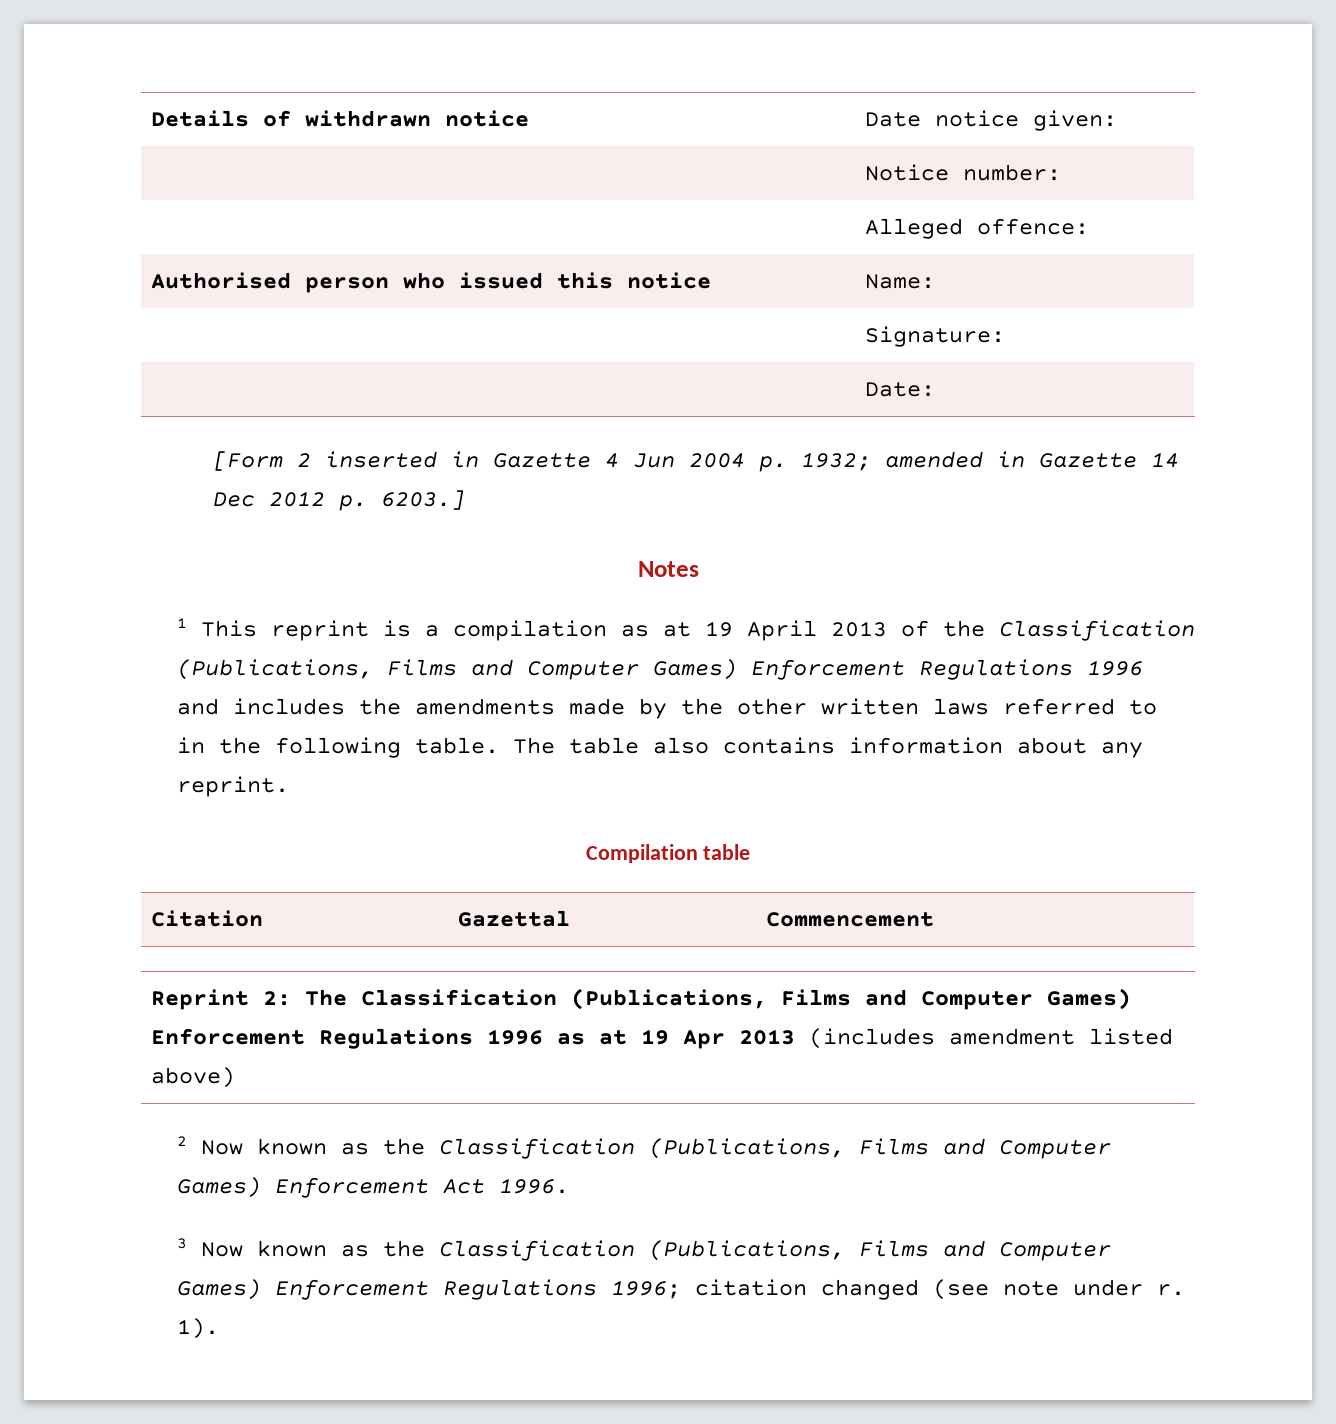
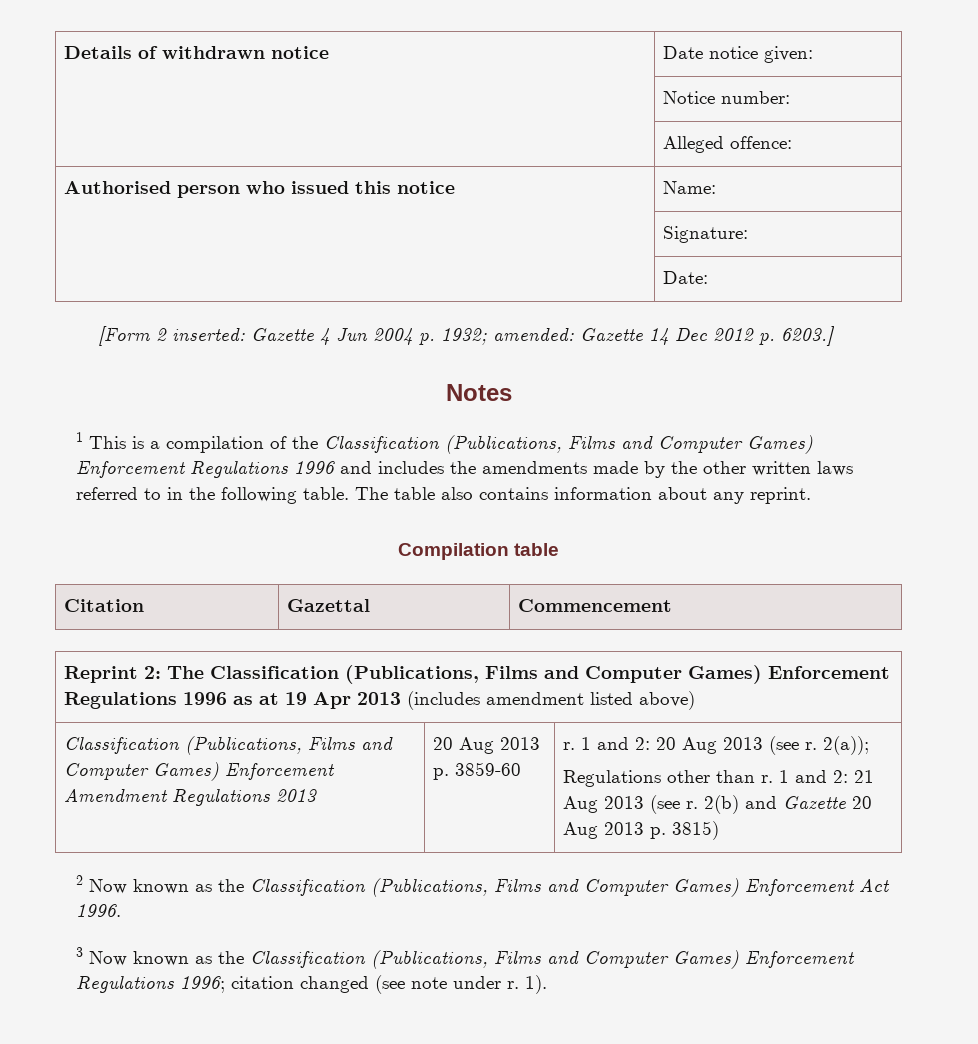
[324,451,479,468] inserted in -> [171,328,245,341] inserted:
[884,451,1025,468] amended in -> [492,328,574,341] amended:
[270,620,369,641] reprint -> (127, 442) none
[620,620,887,641] as at 19 April 2013 -> (265, 444) none
(236, 1077) none -> [63,736,393,755] [63,762,335,781] [63,788,317,806] [432,737,540,754] [432,762,521,780] [562,736,869,755] [562,770,874,787] [562,795,872,814] [562,821,719,840] // Classification (Publications, Films and Computer Games) Enforcement Amendment Regulations 2013 | 20 Aug 2013 p. 3859-60 | r. 1 and 2: 20 Aug 2013 (see r. 2(a)); // Regulations other than r. 1 and 2: 21 Aug 2013 (see r. 2(b) and Gazette 20 Aug 2013 p. 3815)

